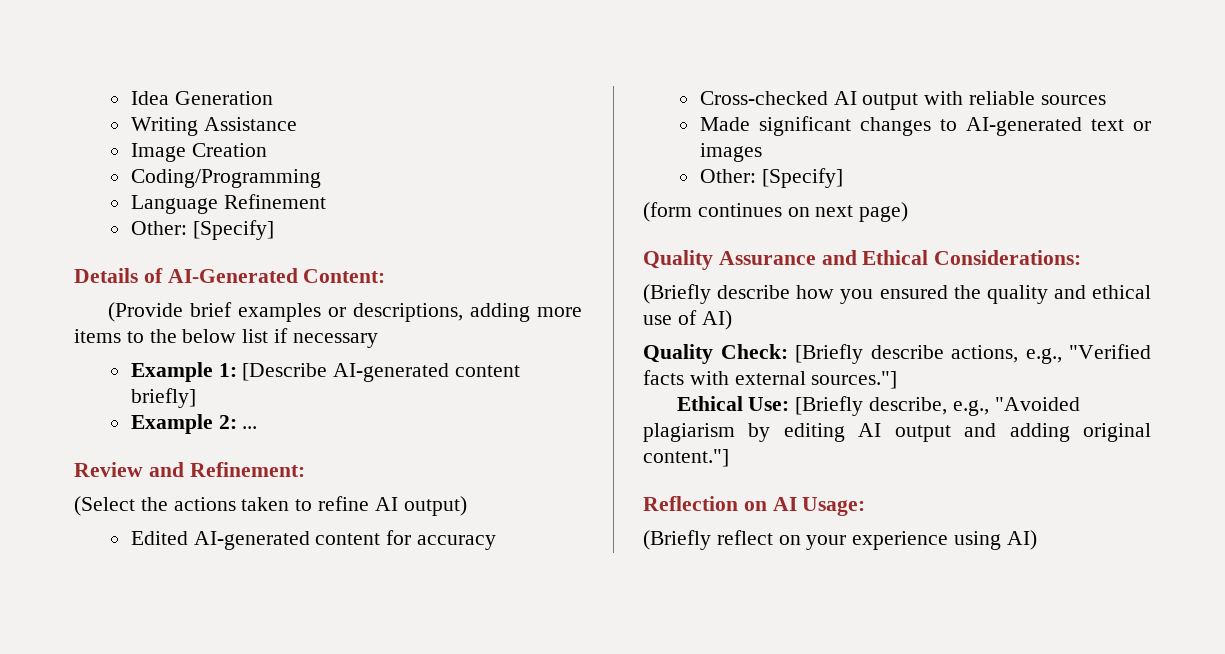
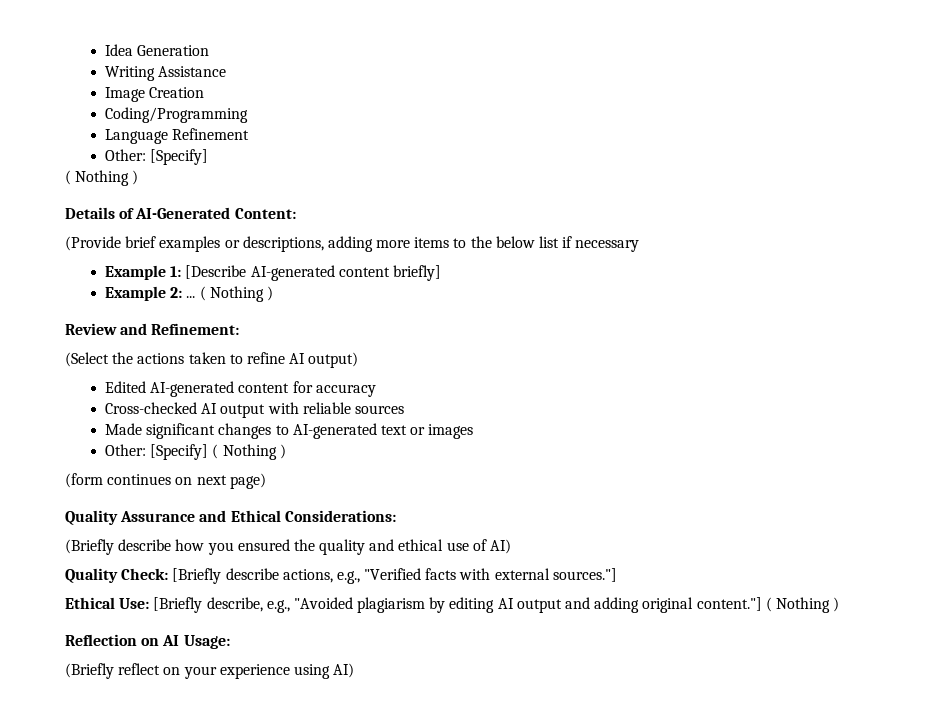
(274, 230) none -> [65,170,139,186] // ( Nothing )
(258, 427) none -> [199,286,273,302] ( Nothing )
(843, 178) none -> [212,444,286,460] ( Nothing )
(729, 458) none -> [765,597,840,613] ( Nothing )

